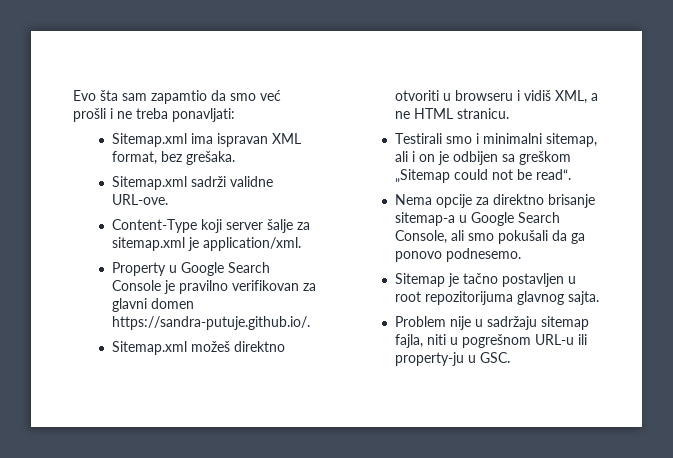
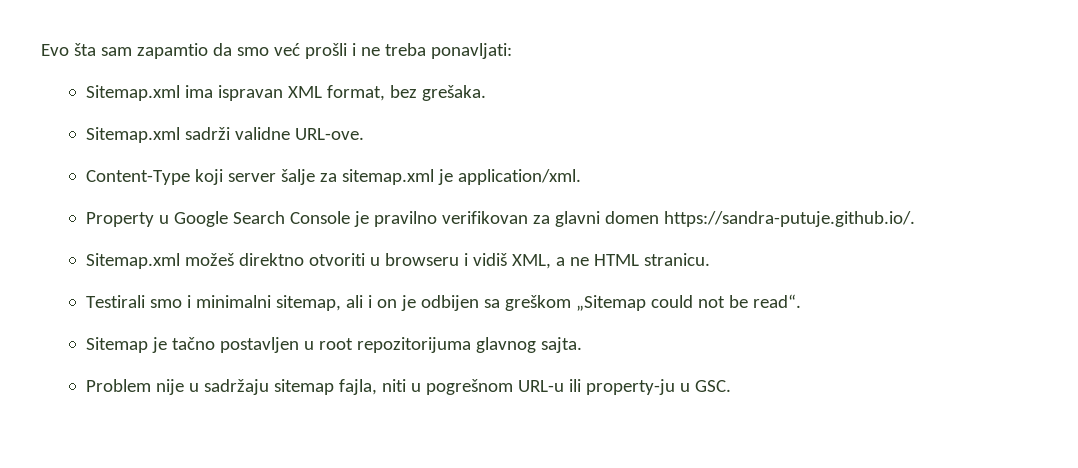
[395,194,596,208] [395,212,561,226] [395,230,586,244] [395,248,522,262] // Nema opcije za direktno brisanje sitemap-a u Google Search Console, ali smo pokušali da ga ponovo podnesemo. -> (801, 301) none

